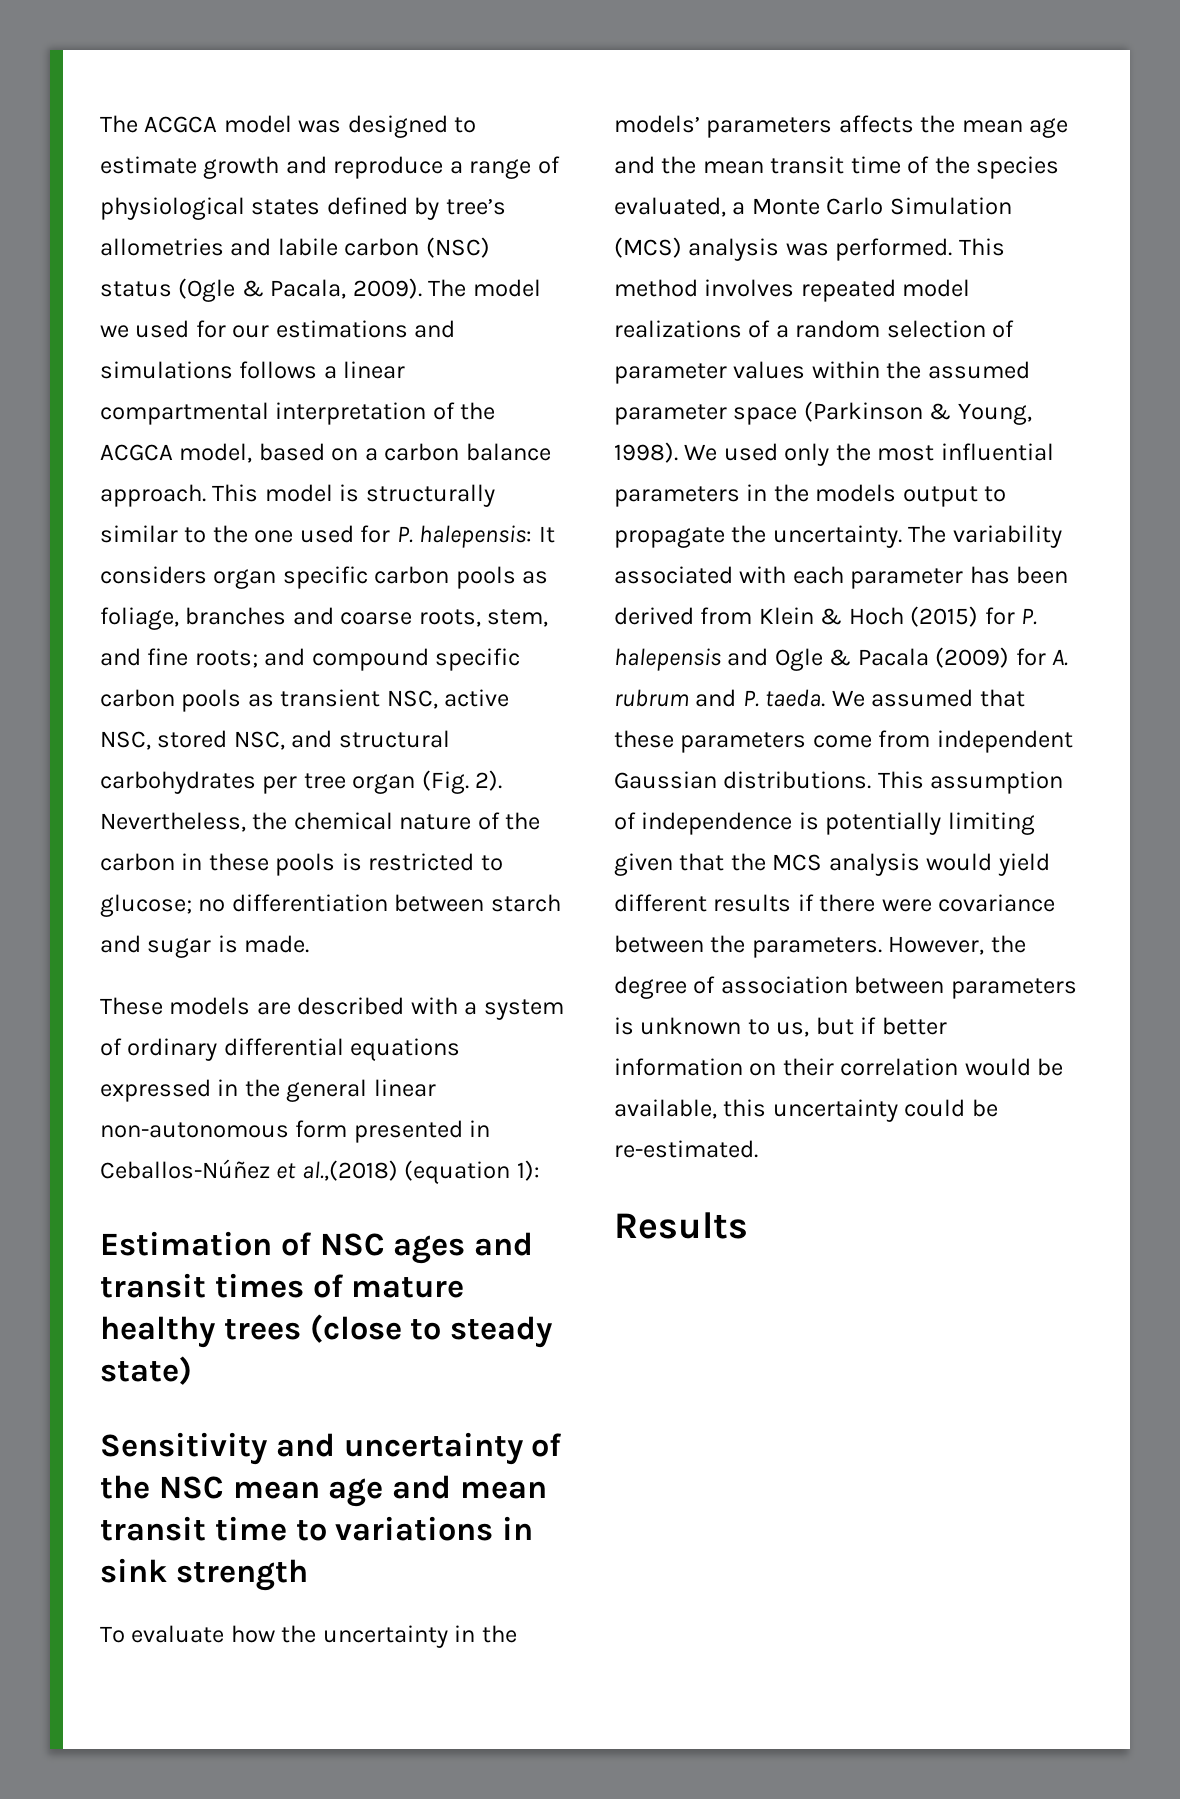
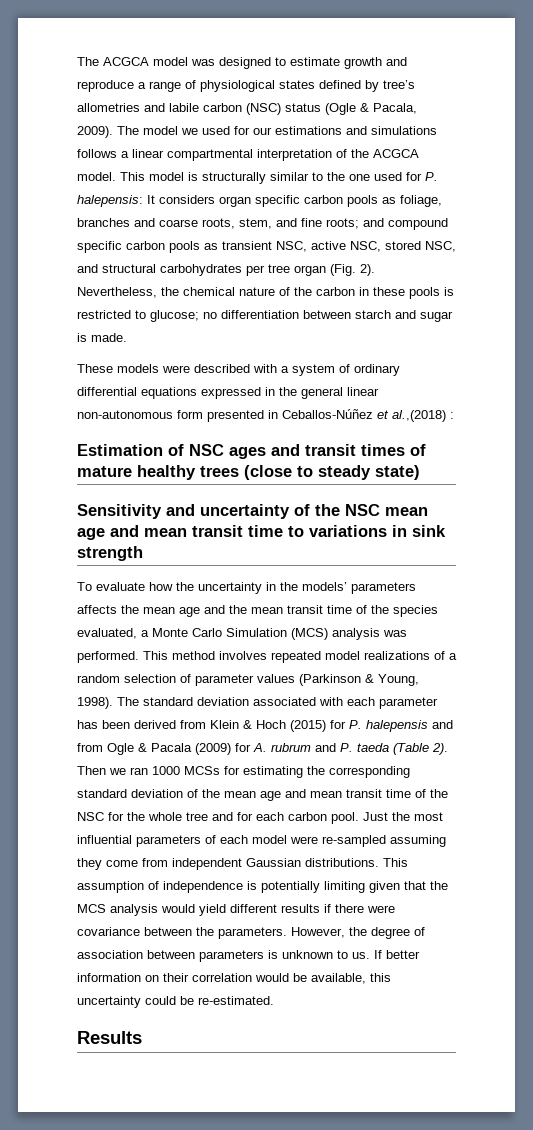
[179,443,551,463] [100,484,206,507] model, based on a carbon balance approach. -> [77,172,116,181] model.
[256,1002,291,1015] are -> [162,365,190,373] were
[404,1160,540,1184] (equation 1): -> [450,412,454,419] :
[811,361,1030,379] [614,401,1032,425] [614,442,1054,466] [614,484,1007,507] [614,525,1062,548] within the assumed parameter space (Parkinson & Young, 1998). We used only the most influential parameters in the models output to propagate the uncertainty. The variability -> [299,674,419,686] [77,697,249,709] (Parkinson & Young, 1998). The standard deviation
(769, 657) none -> [77,743,103,752] from
[765,689,1025,707] [614,730,807,753] taeda. We assumed that these parameters -> [357,743,448,755] [77,766,410,778] [77,789,448,801] [77,812,443,824] [77,835,446,847] [77,858,102,870] taeda (Table 2). Then we ran 1000 MCSs for estimating the corresponding standard deviation of the mean age and mean transit time of the NSC for the whole tree and for each carbon pool. Just the most influential parameters of each model were re-sampled assuming they
[776,1017,877,1037] us, but if -> [352,950,382,959] us. If

